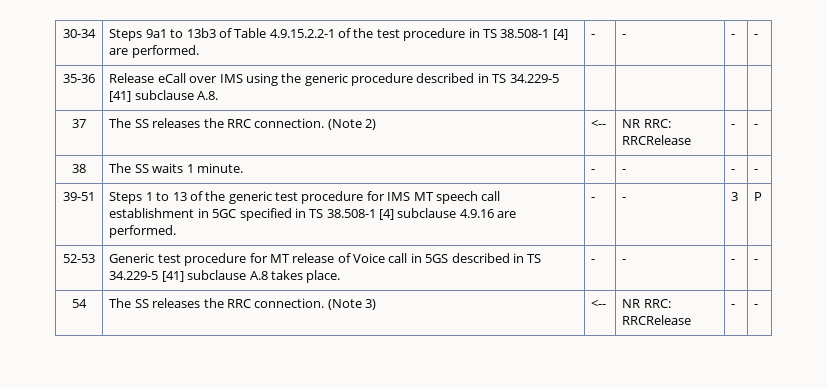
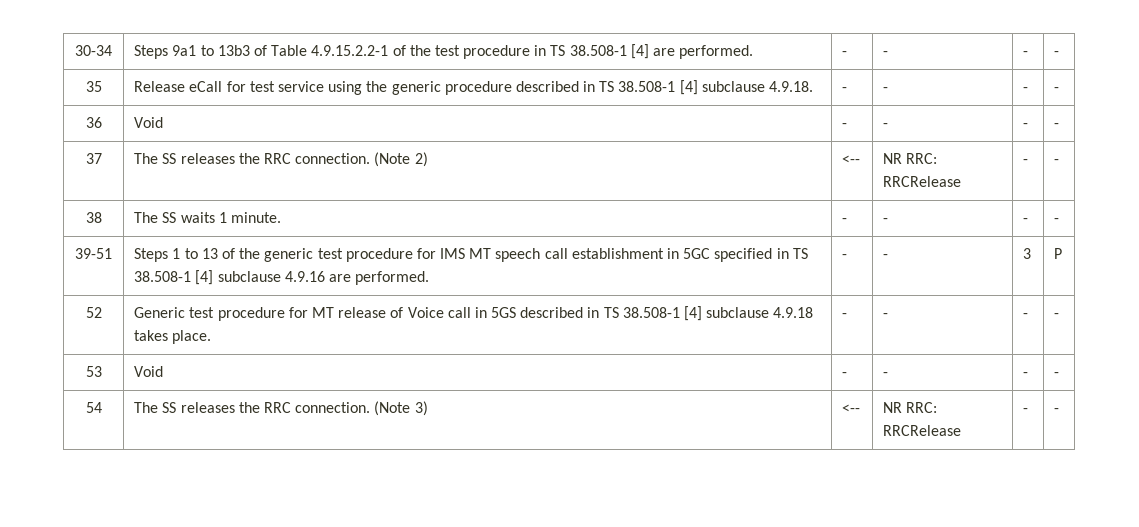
[63,74,95,83] 35-36 -> [85,81,102,92] 35
[189,74,243,83] over IMS -> [226,81,324,92] for test service
[509,74,559,83] [109,90,219,102] 34.229-5 [41] subclause A.8. | | | | -> [618,80,813,95] [842,87,848,92] [883,87,889,92] [1023,87,1029,92] [1054,87,1060,92] [85,117,102,128] [134,117,164,128] [842,123,848,128] [883,123,889,128] [1023,123,1029,128] [1054,123,1060,128] 38.508-1 [4] subclause 4.9.18. | - | - | - | - // 36 | Void | - | - | - | -
[63,254,95,263] 52-53 -> [85,307,102,318] 52
[109,270,268,282] 34.229-5 [41] subclause A.8 -> [622,306,814,321] 38.508-1 [4] subclause 4.9.18
(759, 261) none -> [85,366,102,377] [134,366,164,377] [842,372,848,377] [883,372,889,377] [1023,372,1029,377] [1054,372,1060,377] // 53 | Void | - | - | - | -

